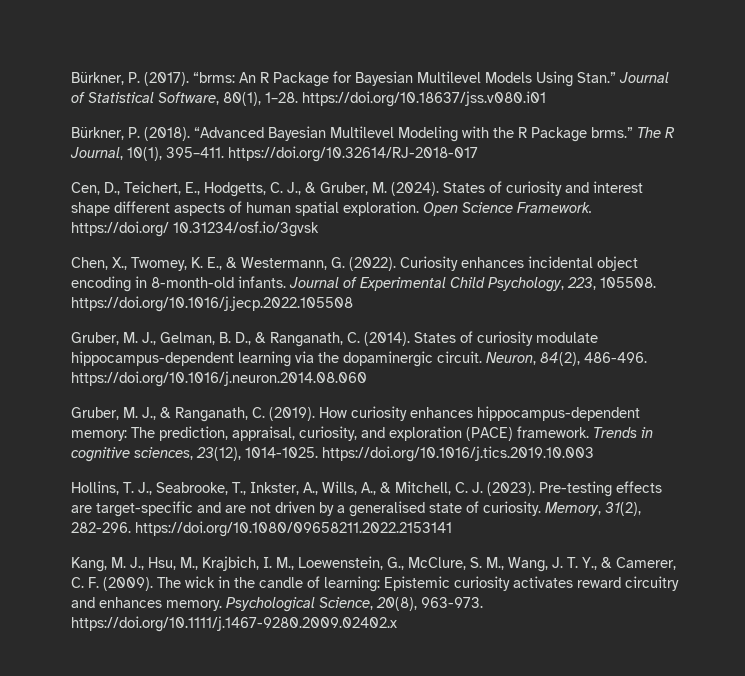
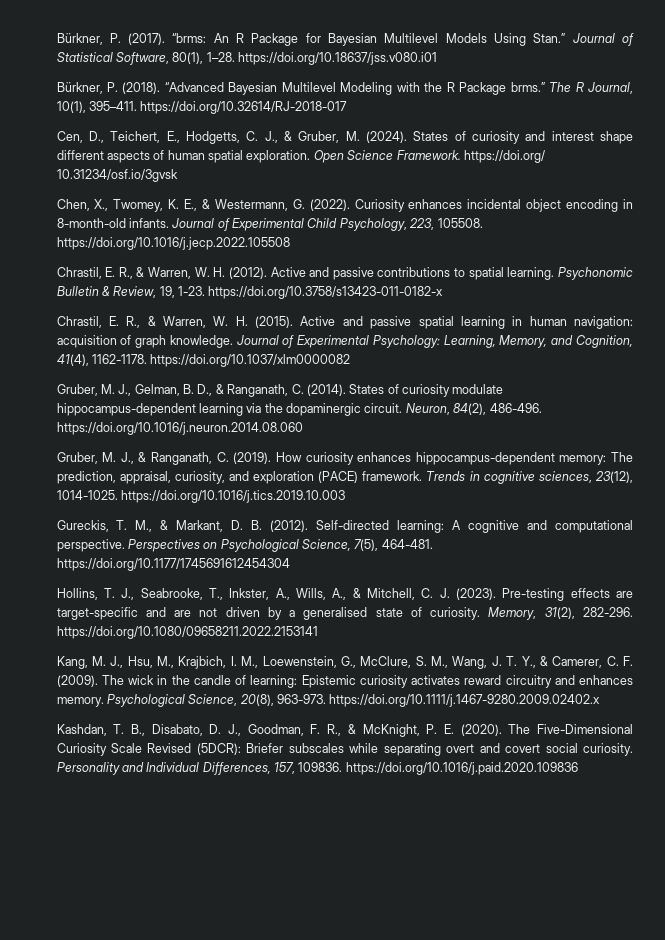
(354, 304) none -> [56,267,633,280] [56,286,444,299] [56,316,633,329] [56,335,633,348] [56,354,351,367] // Chrastil, E. R., & Warren, W. H. (2012). Active and passive contributions to spatial learning. Psychonomic Bulletin & Review, 19, 1-23. https://doi.org/10.3758/s13423-011-0182-x // Chrastil, E. R., & Warren, W. H. (2015). Active and passive spatial learning in human navigation: acquisition of graph knowledge. Journal of Experimental Psychology: Learning, Memory, and Cognition, 41(4), 1162-1178. https://doi.org/10.1037/xlm0000082
(595, 454) none -> [56,520,633,533] [56,539,433,552] [56,558,290,571] // Gureckis, T. M., & Markant, D. B. (2012). Self-directed learning: A cognitive and computational perspective. Perspectives on Psychological Science, 7(5), 464-481. https://doi.org/10.1177/1745691612454304
(398, 624) none -> [56,724,633,737] [56,743,633,756] [56,762,578,775] // Kashdan, T. B., Disabato, D. J., Goodman, F. R., & McKnight, P. E. (2020). The Five-Dimensional Curiosity Scale Revised (5DCR): Briefer subscales while separating overt and covert social curiosity. Personality and Individual Differences, 157, 109836. https://doi.org/10.1016/j.paid.2020.109836

